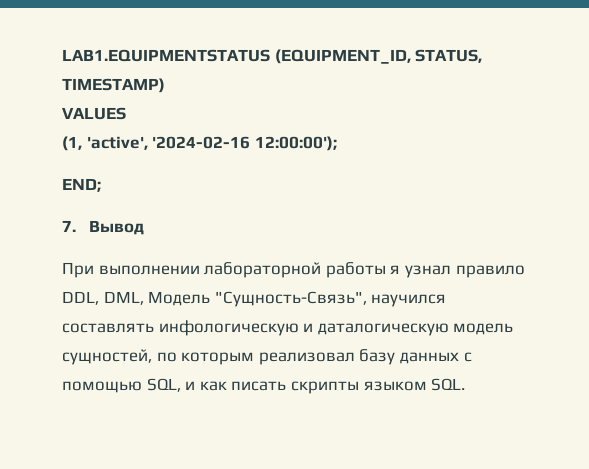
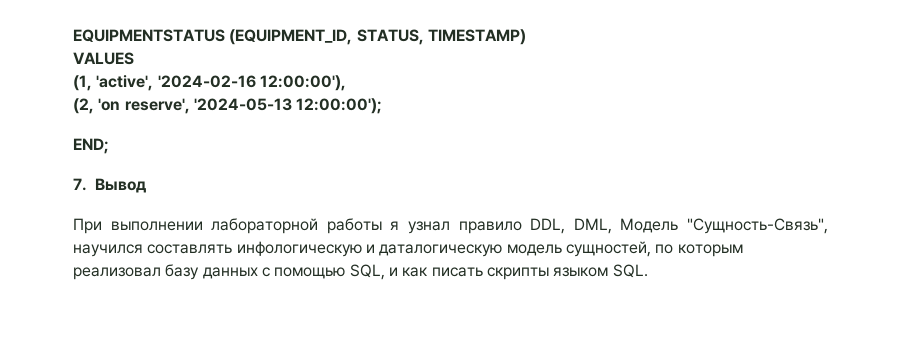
[62,49,270,62] LAB1.EQUIPMENTSTATUS -> [73,29,225,42] EQUIPMENTSTATUS
(251, 142) none -> [259,75,346,91] [73,98,292,114] 12:00:00'), // (2, 'on reserve', '2024-05-13

